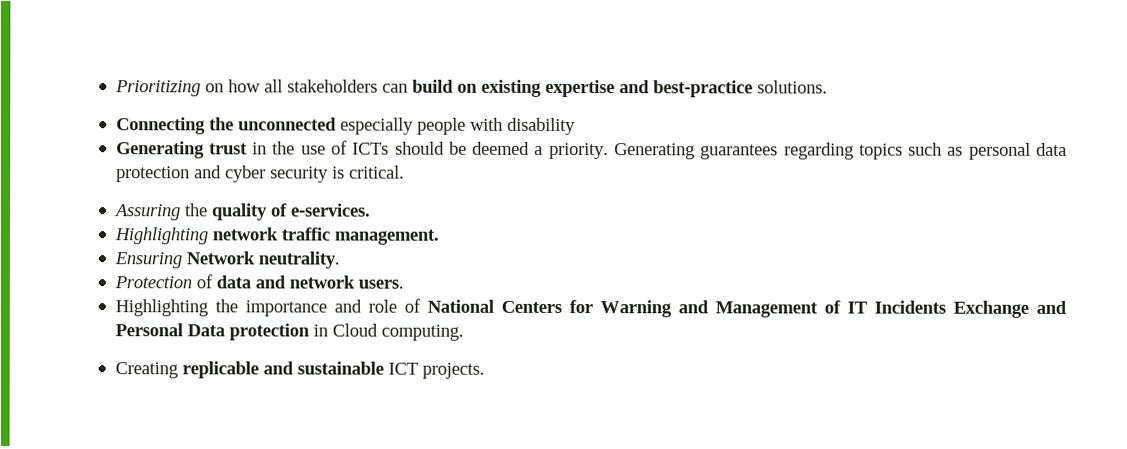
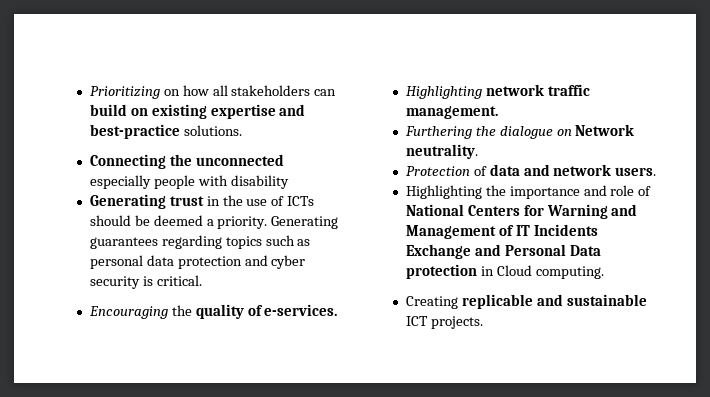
[113,204,181,221] Assuring -> [88,306,168,319] Encouraging
[113,252,182,269] Ensuring -> [404,126,572,139] Furthering the dialogue on

